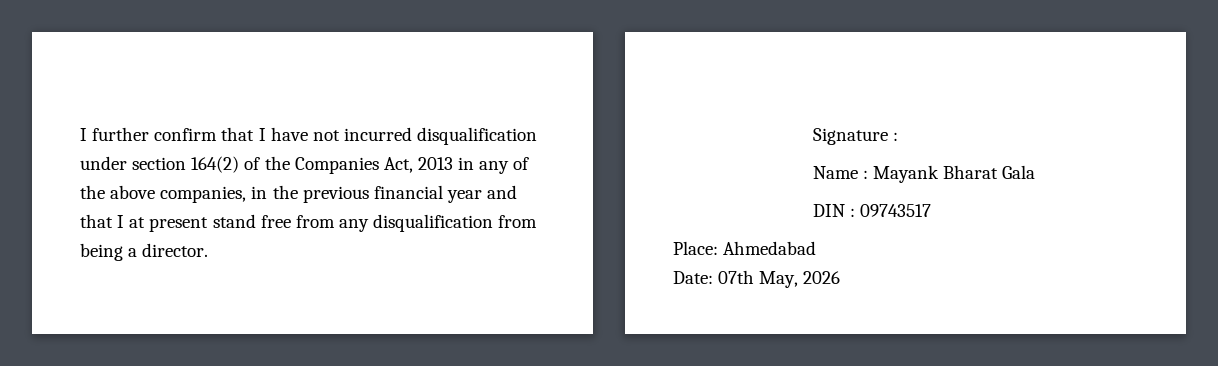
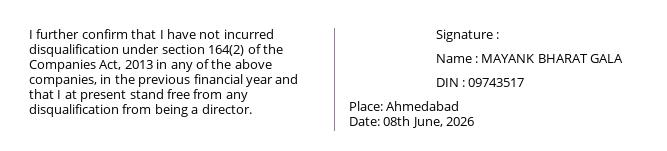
[872,165,1036,183] Mayank Bharat Gala -> [481,54,624,63] MAYANK BHARAT GALA
[718,270,799,288] 07th May, -> [383,116,443,128] 08th June,

